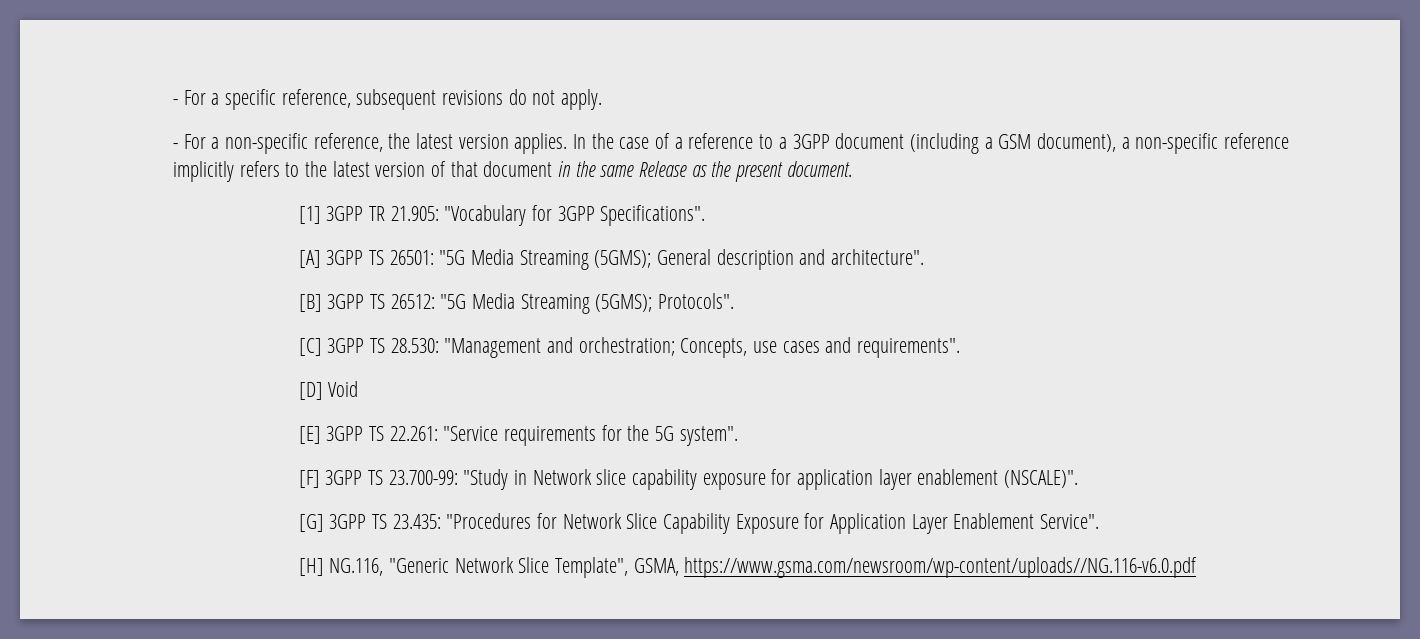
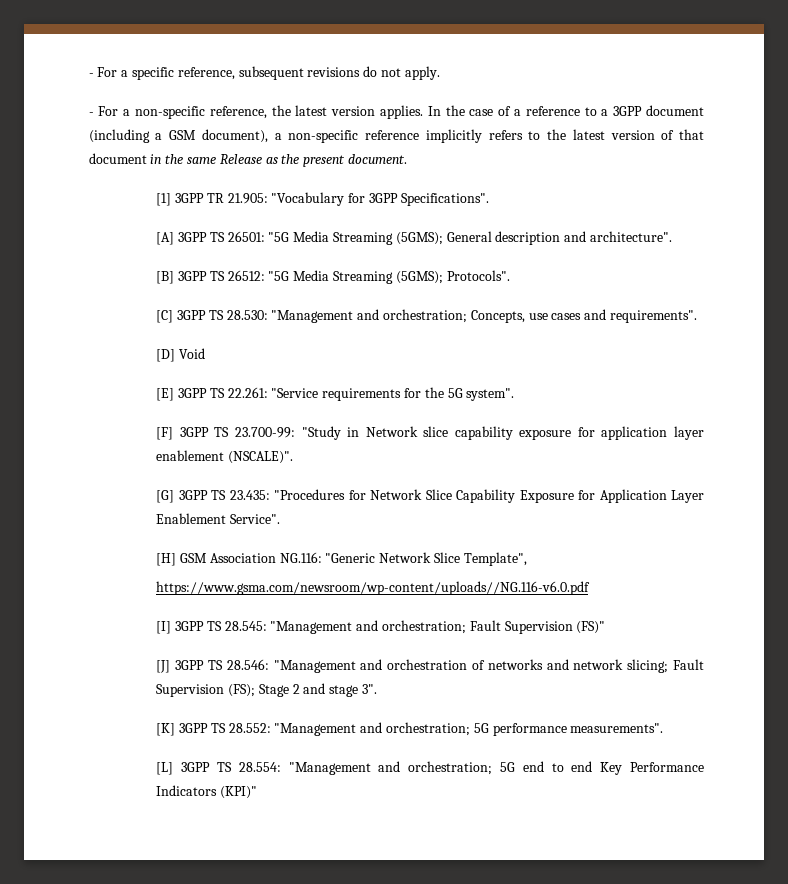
[329,558,384,576] NG.116, -> [180,552,322,563] GSM Association NG.116:
[633,558,679,576] GSMA, -> (527, 559) //
(1198, 567) none -> [156,620,606,634] [156,659,704,673] [156,683,378,697] [156,722,664,736] [156,761,704,775] [156,785,258,799] // [I] 3GPP TS 28.545: "Management and orchestration; Fault Supervision (FS)" // [J] 3GPP TS 28.546: "Management and orchestration of networks and network slicing; Fault Supervision (FS); Stage 2 and stage 3". // [K] 3GPP TS 28.552: "Management and orchestration; 5G performance measurements". // [L] 3GPP TS 28.554: "Management and orchestration; 5G end to end Key Performance Indicators (KPI)"

